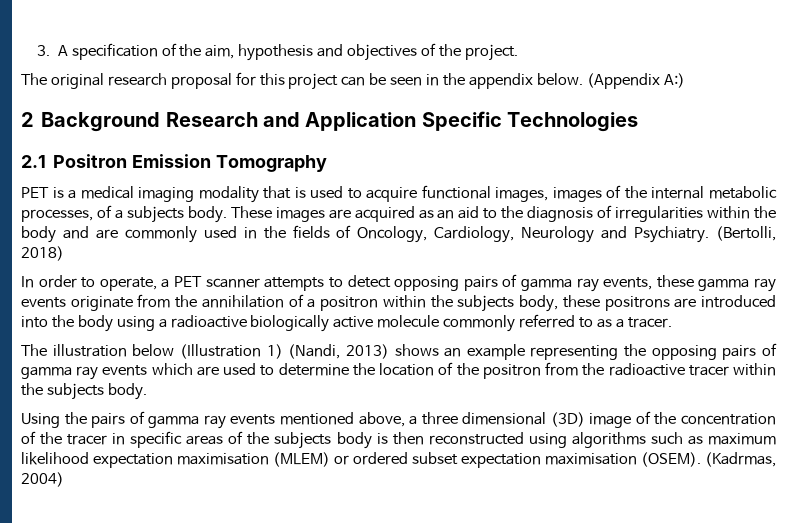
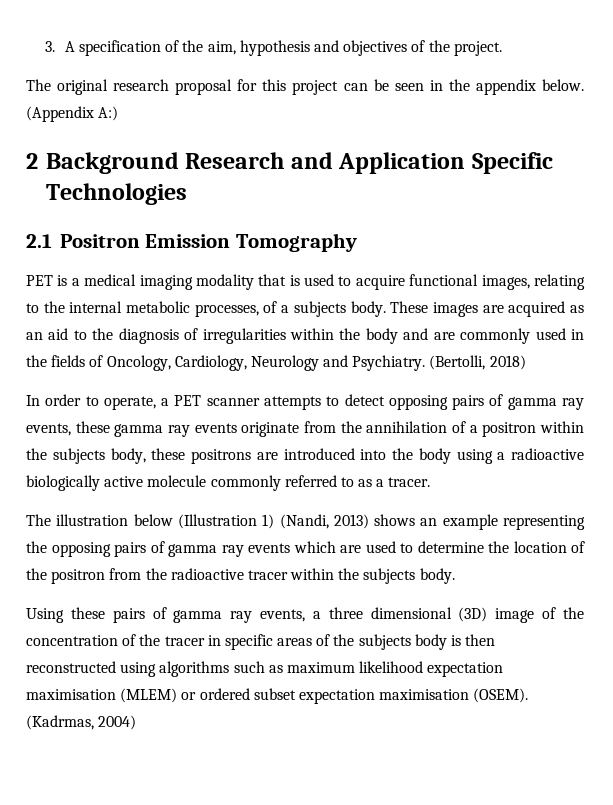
[552,185,622,202] images of -> [533,274,585,290] [26,303,39,313] relating to
[64,411,405,429] the pairs of gamma ray events mentioned above, -> [70,607,306,623] these pairs of gamma ray events,

